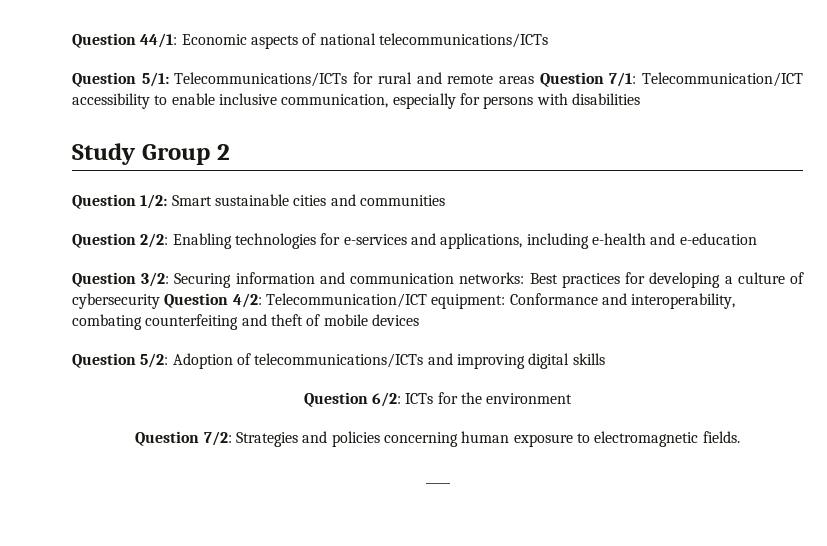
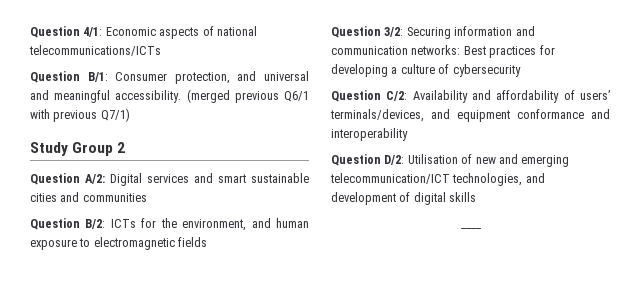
[72,33,178,48] Question 44/1: -> [30,26,103,38] Question 4/1:
[141,72,803,87] [72,93,640,109] 5/1: Telecommunications/ICTs for rural and remote areas Question 7/1: Telecommunication/ICT accessibility to enable inclusive communication, especially for persons with disabilities -> [87,71,309,84] [30,89,309,103] [30,108,130,122] B/1: Consumer protection, and universal and meaningful accessibility. (merged previous Q6/1 with previous Q7/1)
[140,194,212,209] 1/2: Smart -> [85,173,246,186] A/2: Digital services and smart
[140,233,757,249] 2/2: Enabling technologies for e-services and applications, including e-health and e-education -> [85,218,309,231] [30,237,208,250] B/2: ICTs for the environment, and human exposure to electromagnetic fields
[164,293,736,309] [72,314,419,330] [72,353,605,369] [303,392,573,407] [135,431,740,447] Question 4/2: Telecommunication/ICT equipment: Conformance and interoperability, combating counterfeiting and theft of mobile devices // Question 5/2: Adoption of telecommunications/ICTs and improving digital skills // Question 6/2: ICTs for the environment // Question 7/2: Strategies and policies concerning human exposure to electromagnetic fields. -> [331,90,610,103] [330,109,610,122] [331,128,408,141] [331,154,570,167] [330,173,545,186] [331,192,477,205] // Question C/2: Availability and affordability of users’ terminals/devices, and equipment conformance and interoperability // Question D/2: Utilisation of new and emerging telecommunication/ICT technologies, and development of digital skills

